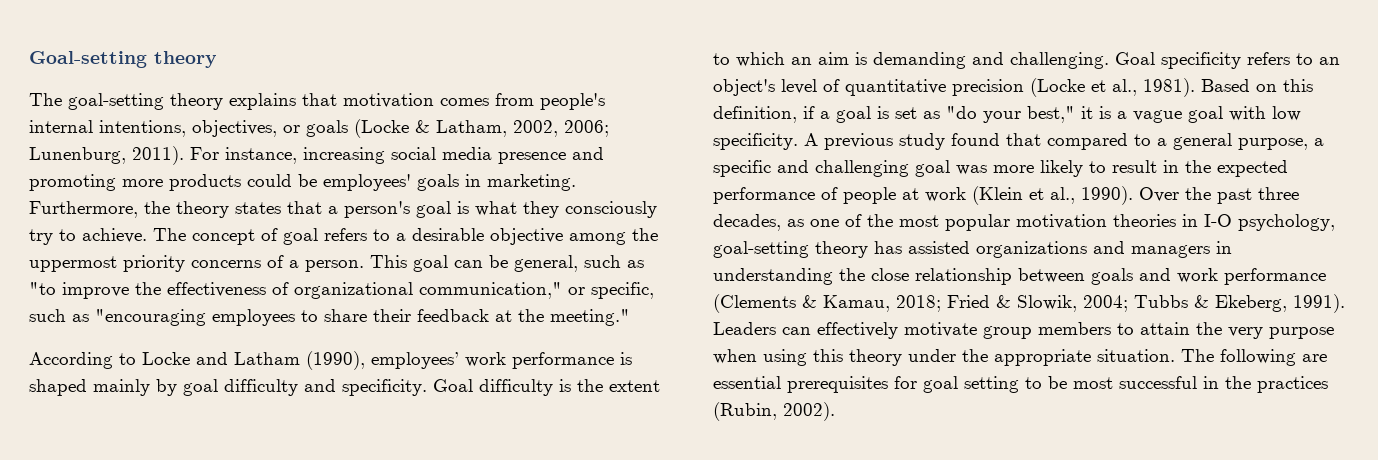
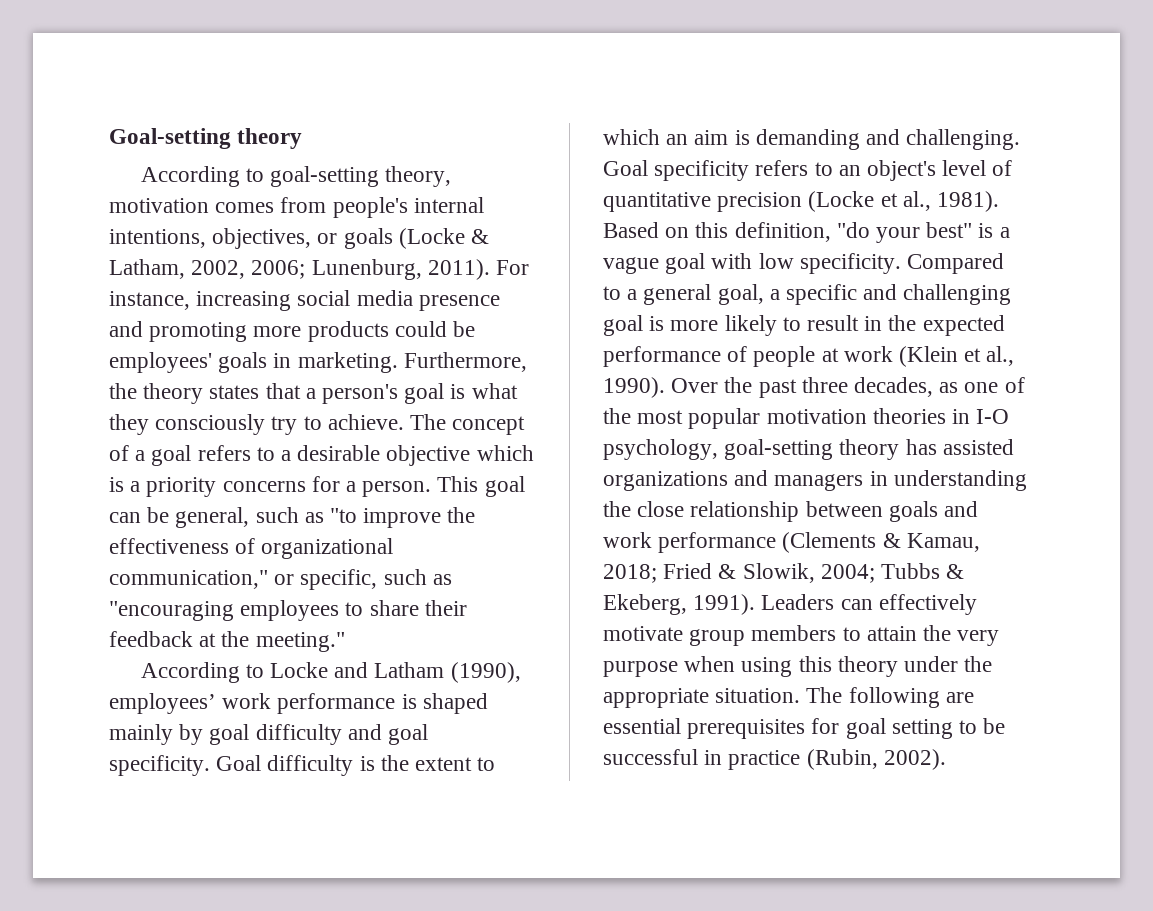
[29,93,337,110] The goal-setting theory explains that -> [140,166,452,187] According to goal-setting theory,
(278, 234) none -> [135,450,146,461] a
[569,228,658,245] [29,256,117,272] among the uppermost -> [476,445,534,461] [109,477,141,492] which is a
[267,255,284,268] of -> [311,476,340,492] for
(336, 385) none -> [388,724,429,745] goal
[803,106,1093,123] if a goal is set as "do your best," it -> [836,222,973,243] "do your best"
[804,133,1128,150] A previous study found that compared -> [907,253,1005,274] Compared
[1238,138,1308,150] purpose, -> [717,284,764,305] goal,
[956,165,987,175] was -> [649,316,665,331] is
[1073,377,1113,389] most -> (1006, 726) none
[1225,376,1328,393] the practices -> [728,750,801,770] practice

